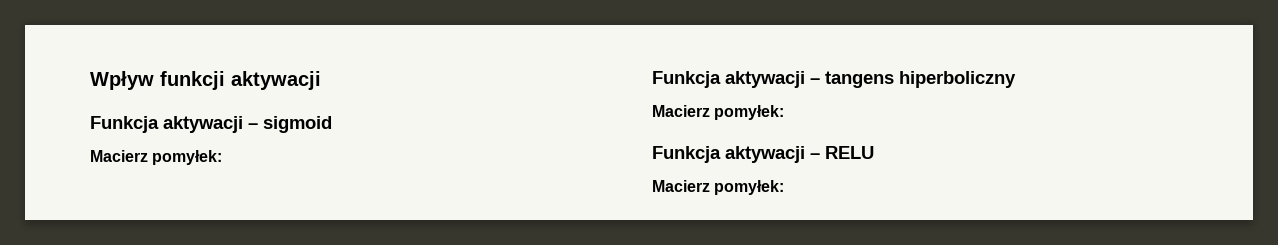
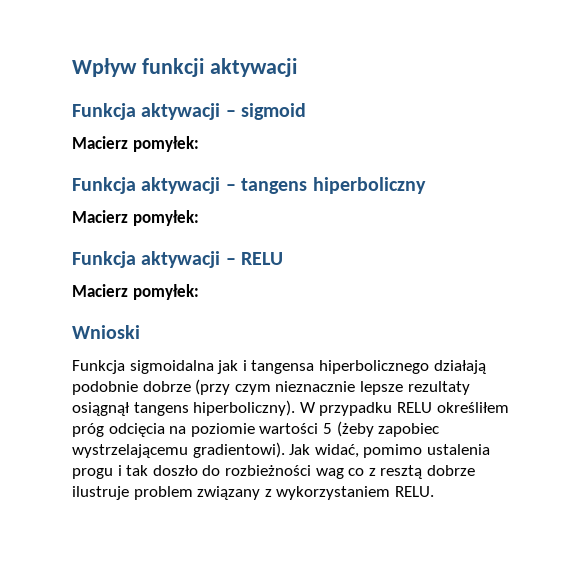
(785, 187) none -> [72,325,140,339] [72,360,486,374] [72,379,470,395] [72,400,509,416] [72,421,440,437] [72,442,490,458] [72,465,475,479] [72,486,434,500] // Wnioski // Funkcja sigmoidalna jak i tangensa hiperbolicznego działają podobnie dobrze (przy czym nieznacznie lepsze rezultaty osiągnął tangens hiperboliczny). W przypadku RELU określiłem próg odcięcia na poziomie wartości 5 (żeby zapobiec wystrzelającemu gradientowi). Jak widać, pomimo ustalenia progu i tak doszło do rozbieżności wag co z resztą dobrze ilustruje problem związany z wykorzystaniem RELU.

